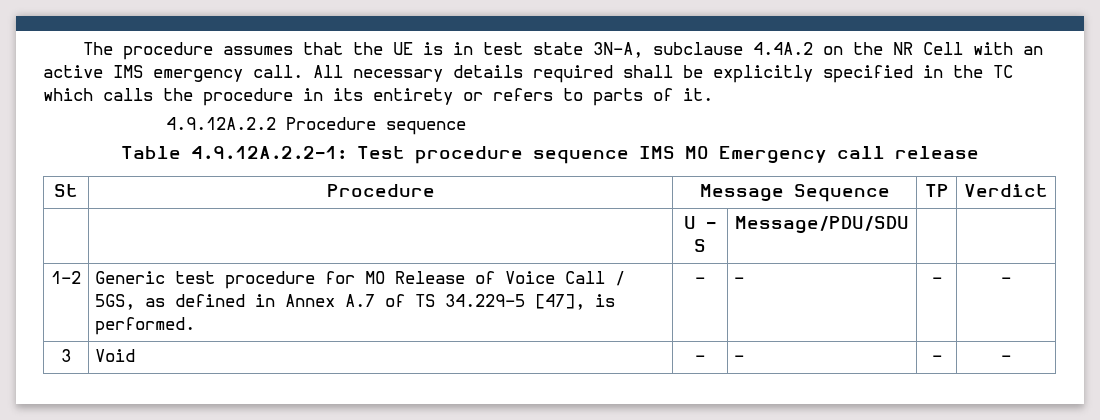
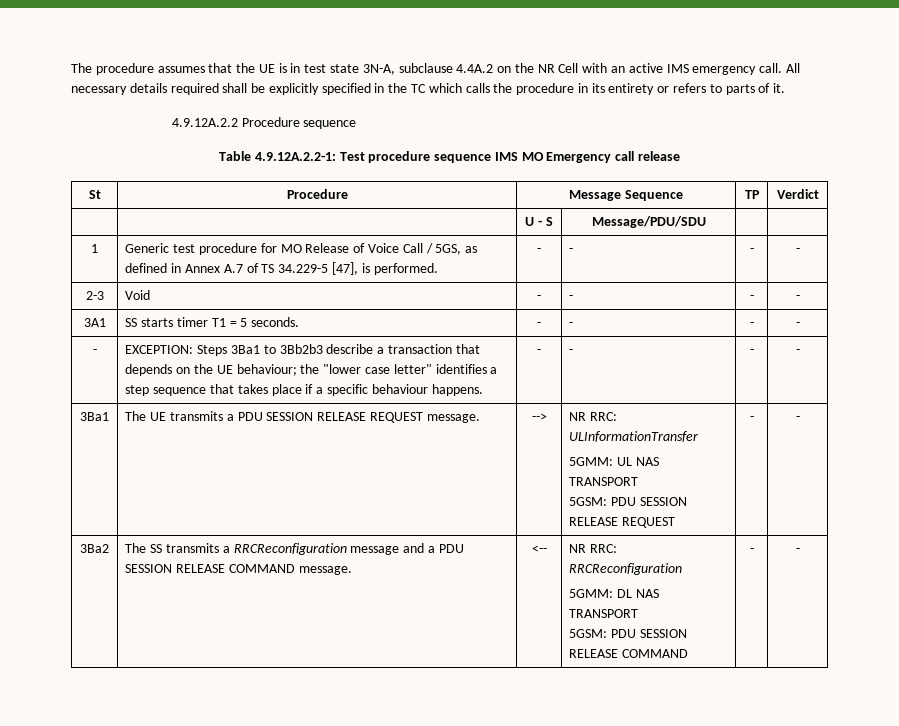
[51,271,81,284] 1-2 -> [91,244,98,253] 1
[61,349,71,362] 3 -> [85,291,104,300] 2-3
(1011, 358) none -> [83,318,106,327] [125,317,300,327] [537,322,541,327] [569,322,574,327] [749,322,754,327] [795,322,800,327] [92,349,97,354] [125,344,480,356] [125,364,498,376] [125,384,483,396] [537,349,541,354] [569,349,574,354] [749,349,754,354] [795,349,800,354] [80,412,109,421] [125,411,480,423] [531,413,547,421] [569,412,618,421] [569,431,699,442] [569,457,660,466] [569,477,639,486] [569,497,688,506] [569,517,676,528] [749,416,754,421] [795,416,800,421] [80,544,109,553] [125,543,464,555] [125,564,352,575] [531,545,547,553] [569,544,618,553] [569,563,683,575] [569,589,660,598] [569,609,639,618] [569,629,688,638] [569,649,689,658] [749,548,754,553] [795,548,800,553] // 3A1 | SS starts timer T1 = 5 seconds. | - | - | - | - // - | EXCEPTION: Steps 3Ba1 to 3Bb2b3 describe a transaction that depends on the UE behaviour; the "lower case letter" identifies a step sequence that takes place if a specific behaviour happens. | - | - | - | - // 3Ba1 | The UE transmits a PDU SESSION RELEASE REQUEST message. | --> | NR RRC: ULInformationTransfer // 5GMM: UL NAS TRANSPORT // 5GSM: PDU SESSION RELEASE REQUEST | - | - // 3Ba2 | The SS transmits a RRCReconfiguration message and a PDU SESSION RELEASE COMMAND message. | <-- | NR RRC: RRCReconfiguration // 5GMM: DL NAS TRANSPORT // 5GSM: PDU SESSION RELEASE COMMAND | - | -

